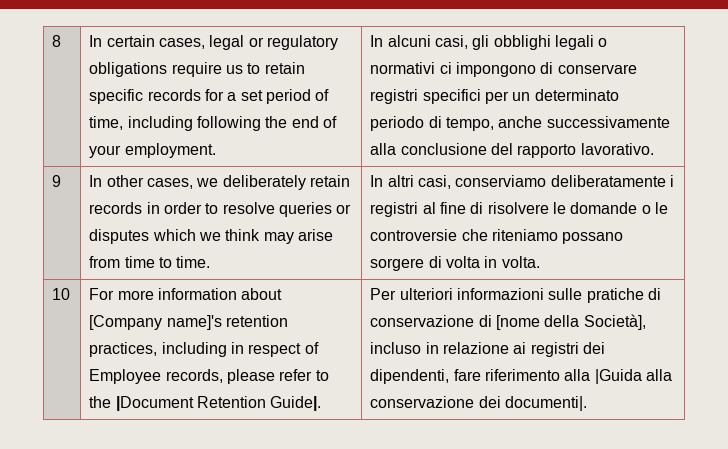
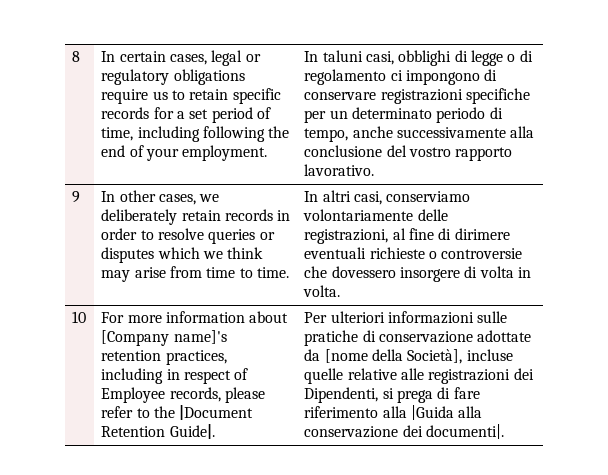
[387,35,608,50] [370,62,436,74] alcuni casi, gli obblighi legali o normativi -> [322,50,533,66] [304,69,387,85] taluni casi, obblighi di legge o di regolamento
[370,89,481,104] registri specifici -> [380,88,530,104] registrazioni specifiche
(514, 149) none -> [408,147,451,157] vostro
[550,175,674,187] [370,202,668,217] [370,229,624,244] [370,258,425,271] deliberatamente i registri al fine di risolvere le domande o le controversie che riteniamo possano sorgere -> [303,209,448,221] [304,228,510,244] [304,247,523,259] [304,266,460,282] volontariamente delle registrazioni, al fine di dirimere eventuali richieste o controversie che dovessero insorgere
[478,315,492,327] di -> [477,330,532,342] [304,349,321,361] adottate da
[370,342,605,357] [370,369,450,384] incluso in relazione ai registri dei dipendenti, -> [466,349,513,361] [304,368,534,384] [304,387,451,403] incluse quelle relative alle registrazioni dei Dipendenti, si prega di

